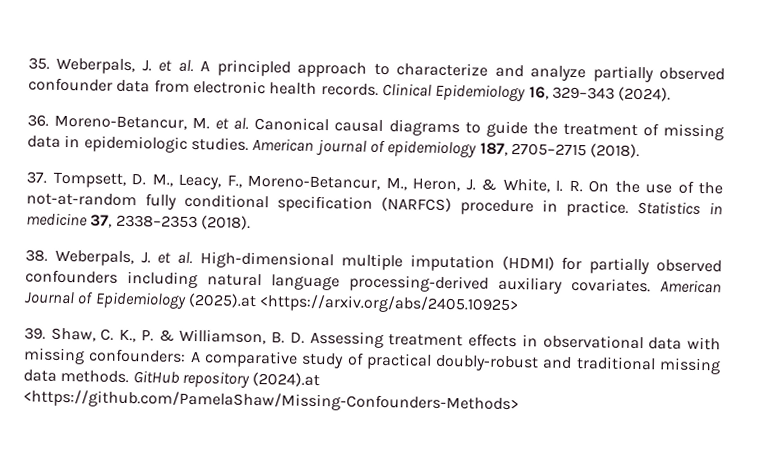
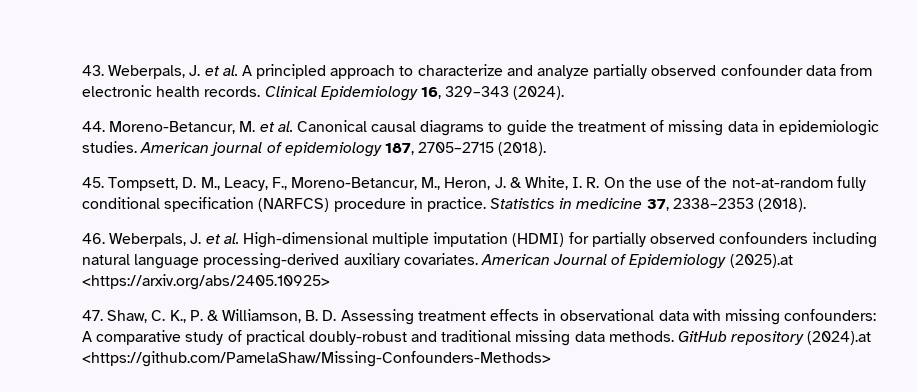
[28,57,50,70] 35. -> [82,65,104,76] 43.
[27,114,49,127] 36. -> [82,121,105,132] 44.
[26,171,47,184] 37. -> [82,177,104,188] 45.
[25,249,48,262] 38. -> [82,233,105,244] 46.
[24,327,46,340] 39. -> [82,310,103,321] 47.

